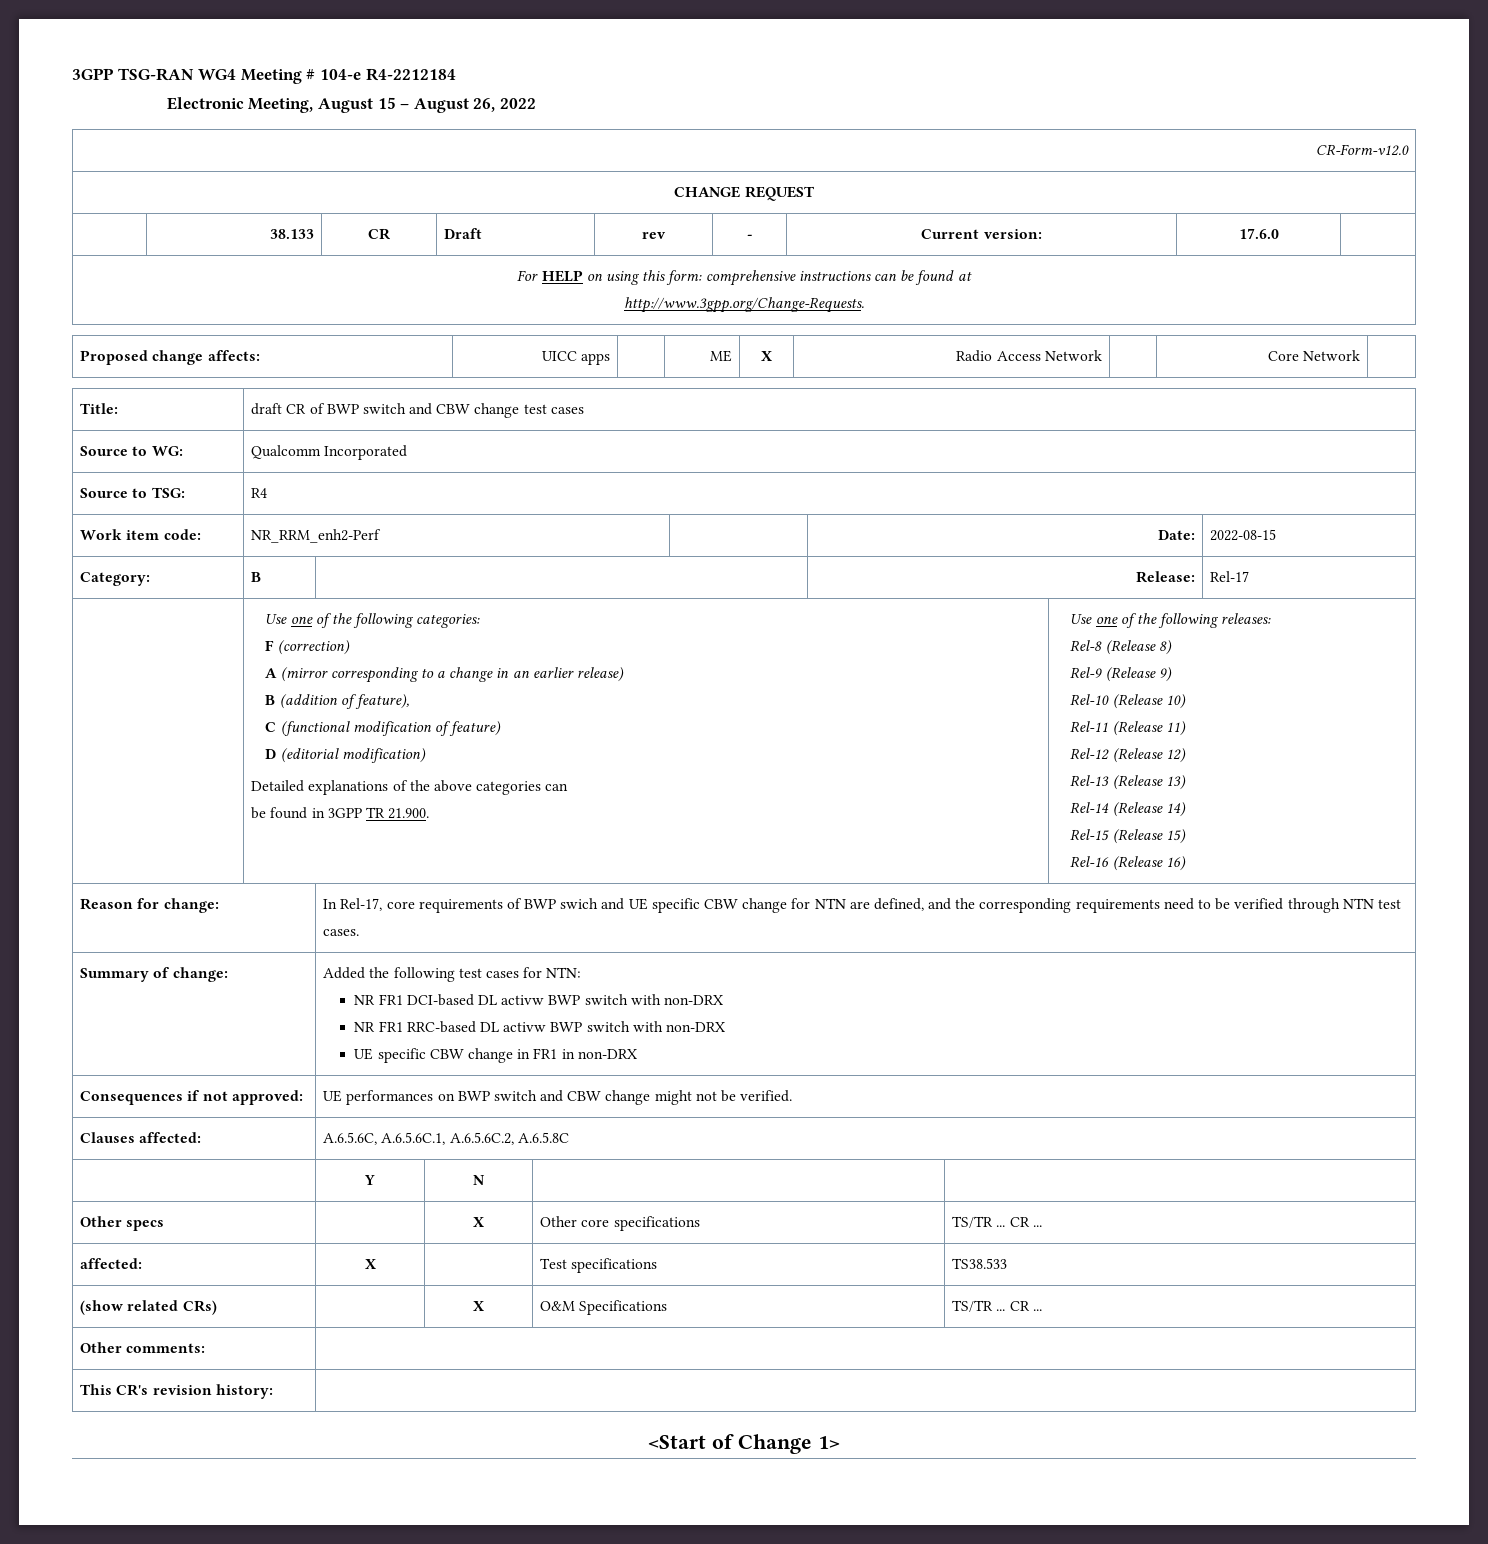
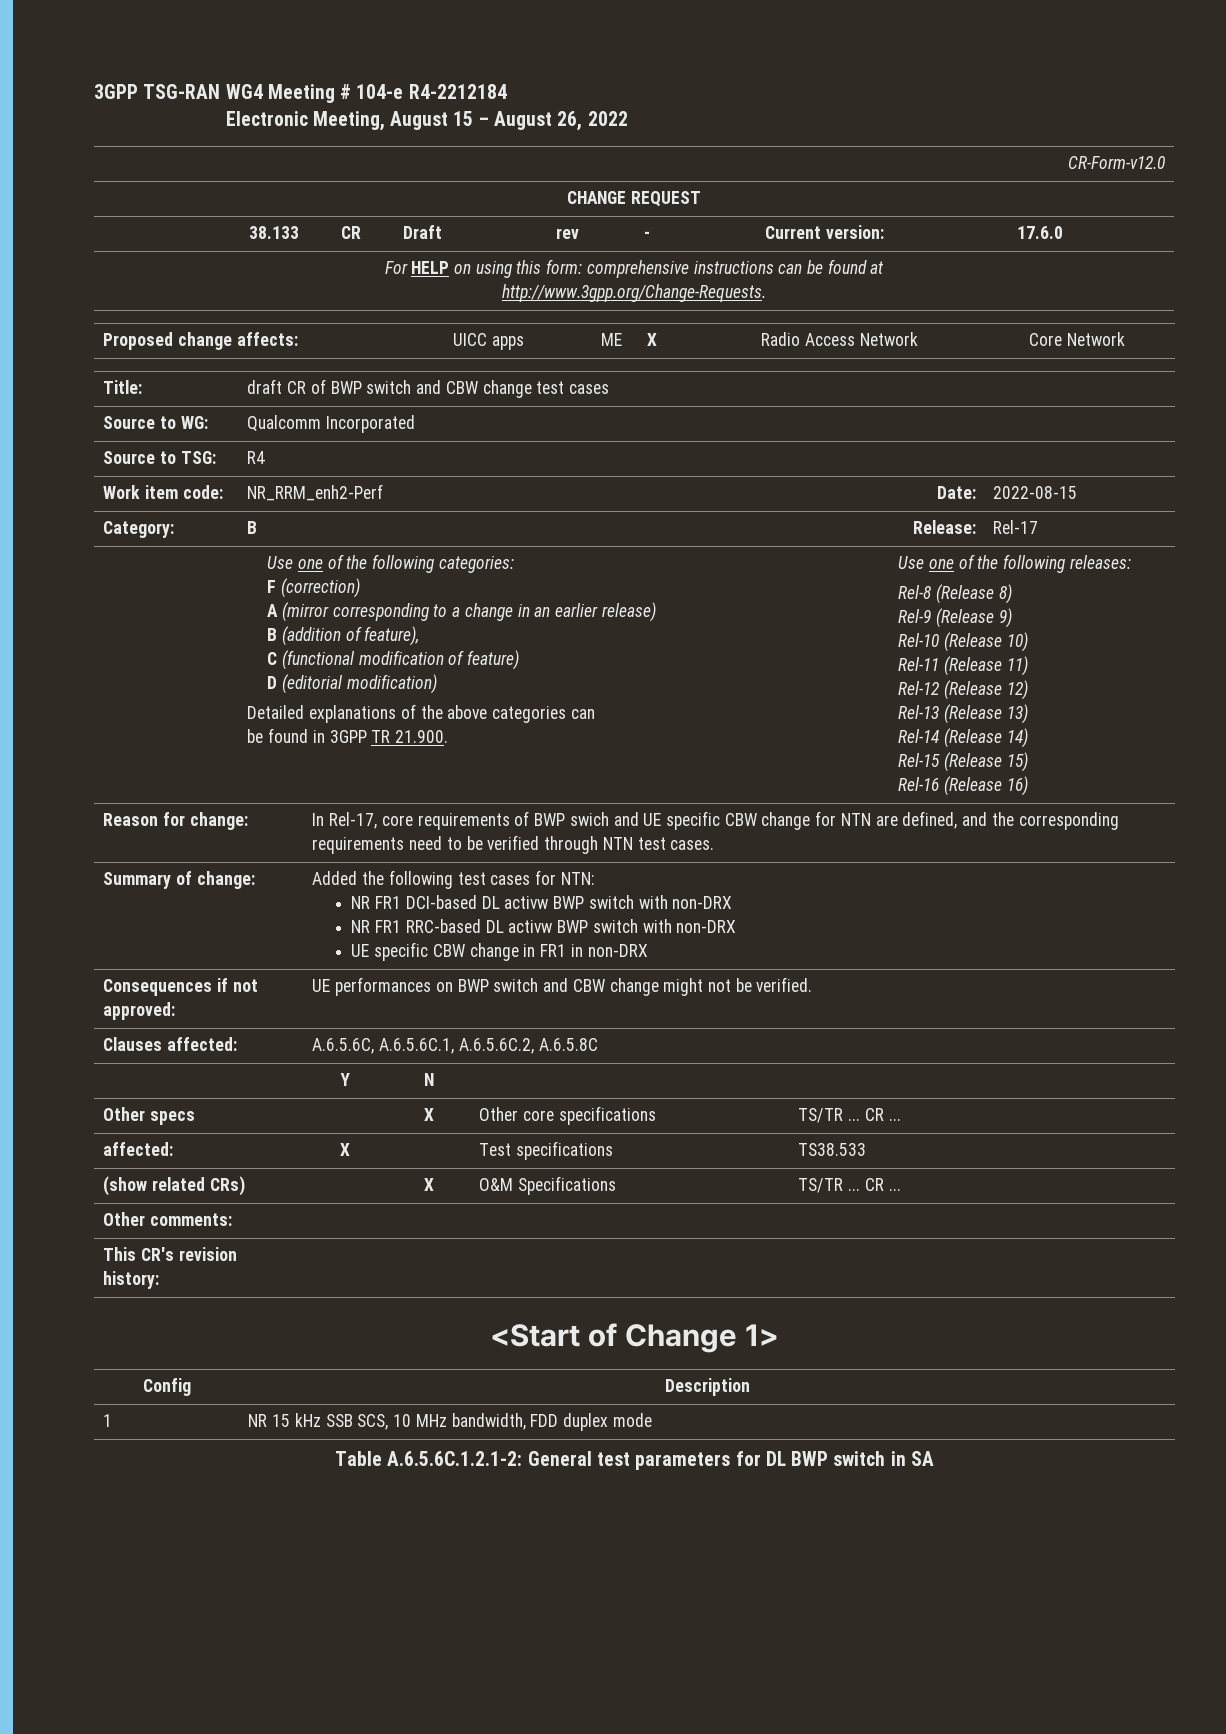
(840, 1442) none -> [143,1378,191,1396] [664,1378,750,1396] [103,1414,113,1427] [248,1413,652,1431] [335,1451,934,1470] // Config | Description // 1 | NR 15 kHz SSB SCS, 10 MHz bandwidth, FDD duplex mode // Table A.6.5.6C.1.2.1-2: General test parameters for DL BWP switch in SA

